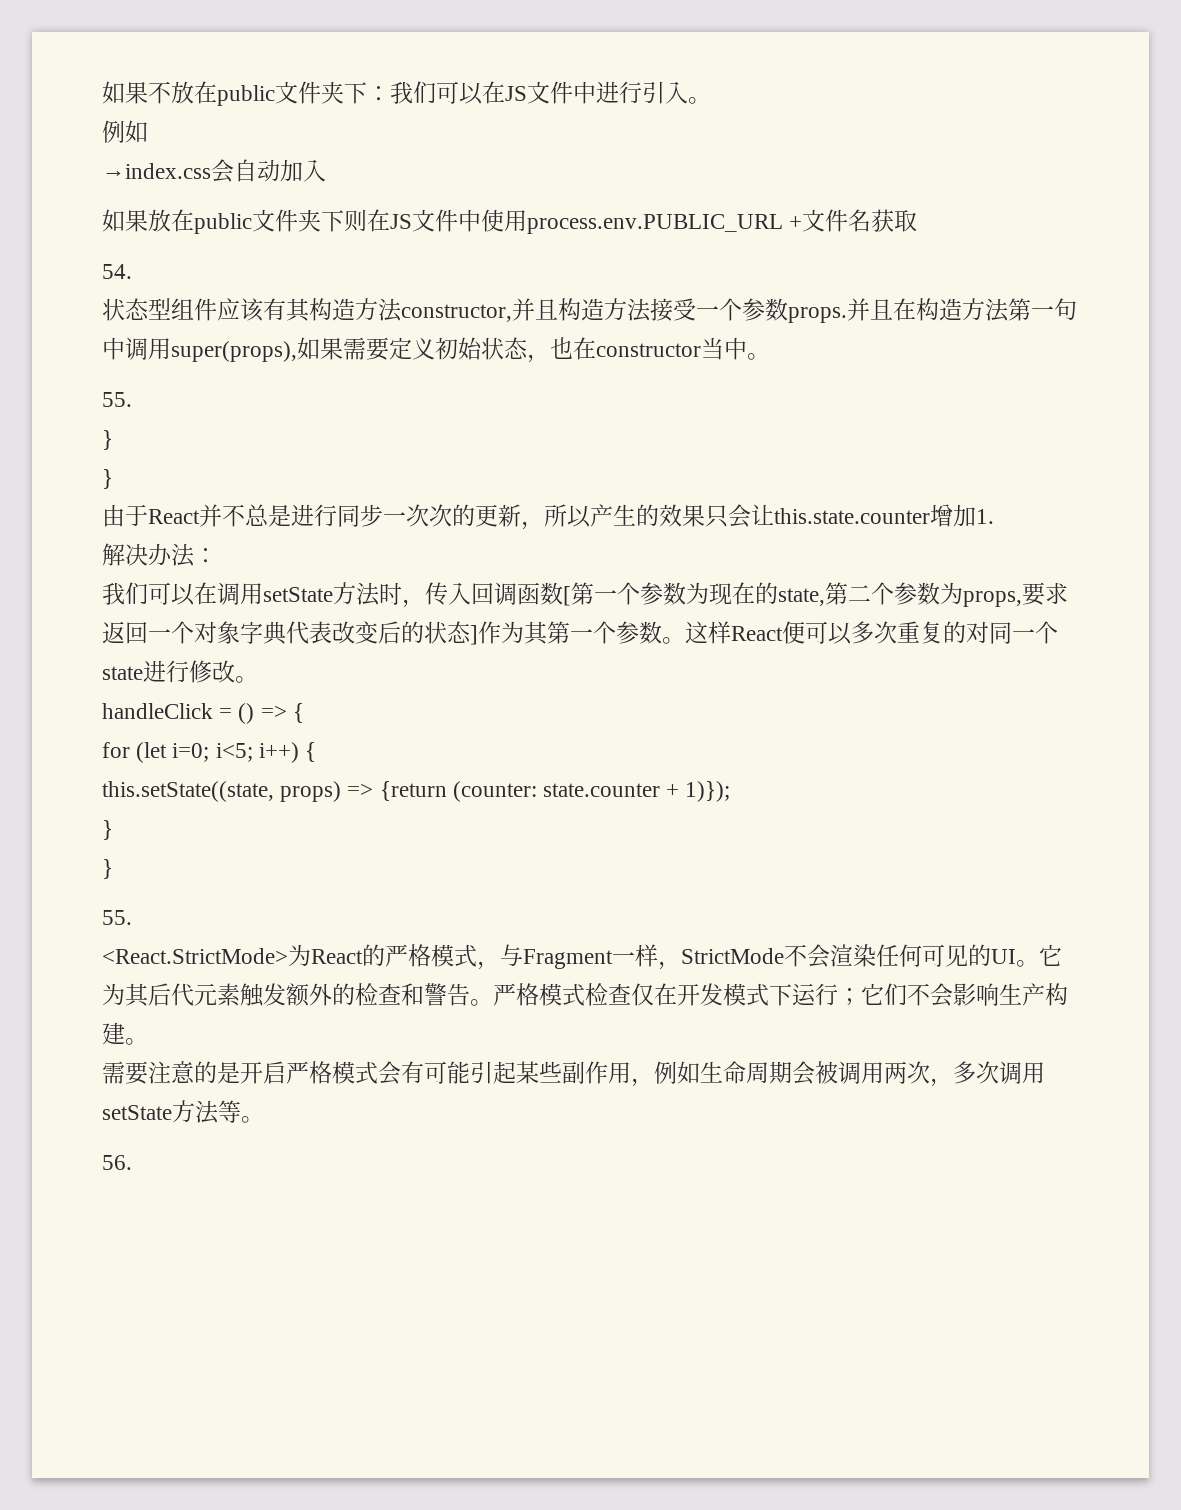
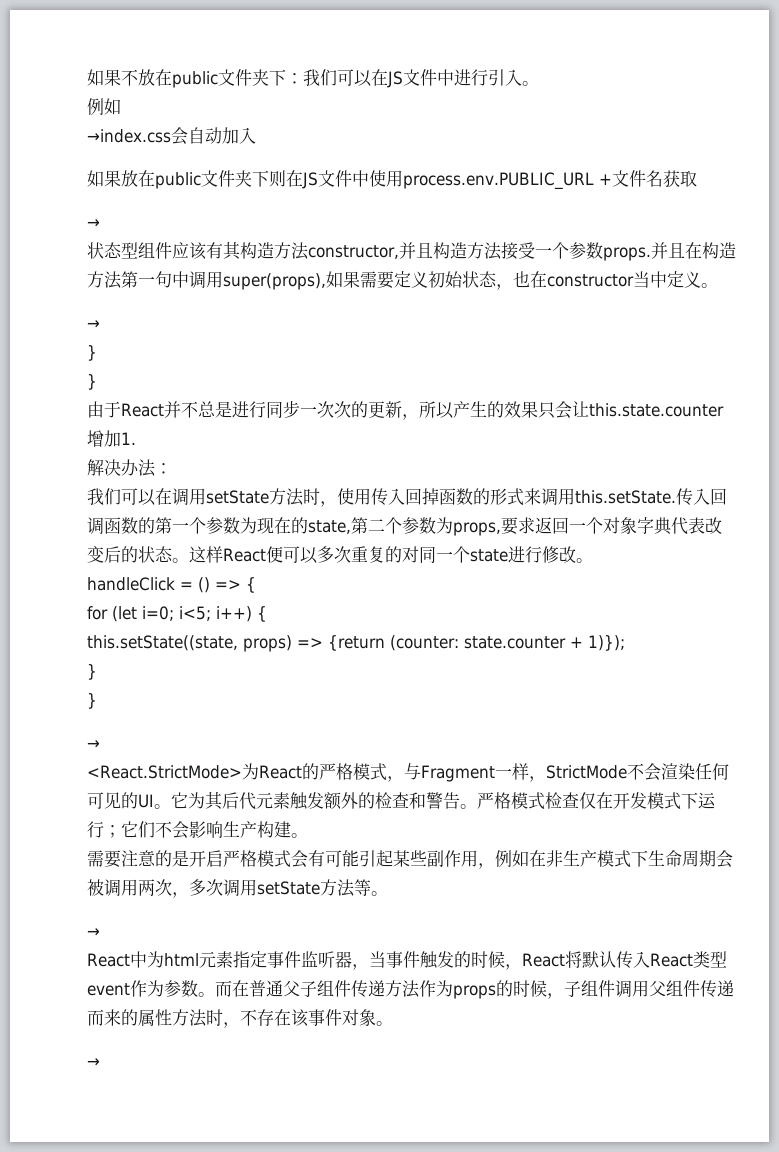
[102,264,132,279] 54. -> [87,219,100,228] →
[747,353,770,360] [102,392,132,407] 。 // 55. -> [667,271,718,288] [87,320,100,329] 定义。 // →
(425, 603) none -> [337,488,676,506] 使用传入回掉函数的形式来调用this.setState.
[563,586,571,606] [ -> [138,517,155,534] 的
[470,621,662,645] ]作为其第一个参数 -> (173, 554) none
[102,910,132,925] 55. -> [87,740,100,749] →
(700, 1072) none -> [529,850,648,868] 在非生产模式下
[102,1155,132,1170] 56. -> [87,928,100,937] [87,951,727,970] [87,980,734,999] [87,1009,393,1028] [87,1058,100,1067] → // React中为html元素指定事件监听器，当事件触发的时候，React将默认传入React类型event作为参数。而在普通父子组件传递方法作为props的时候，子组件调用父组件传递而来的属性方法时，不存在该事件对象。 // →

